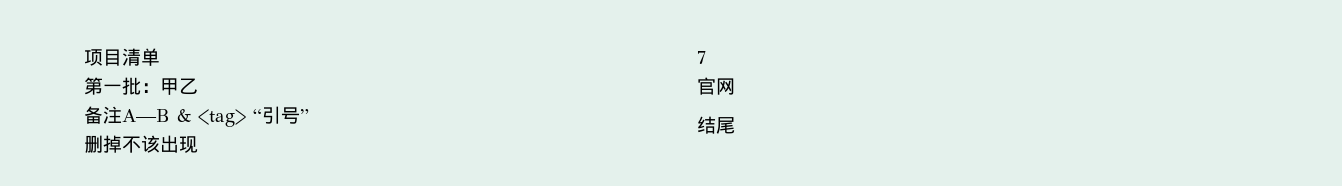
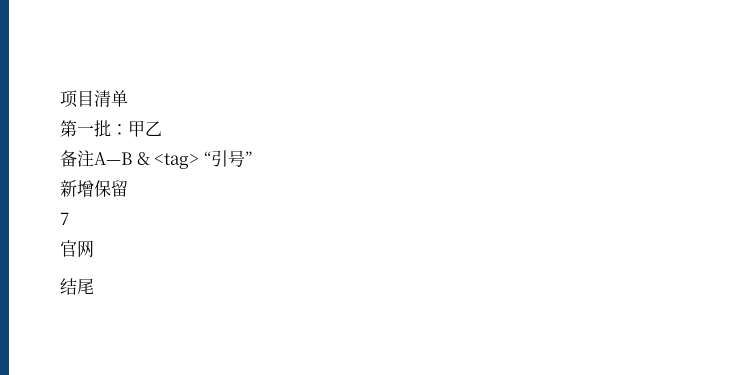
[84,135,198,153] 删掉不该出现 -> [60,180,128,197] 新增保留

